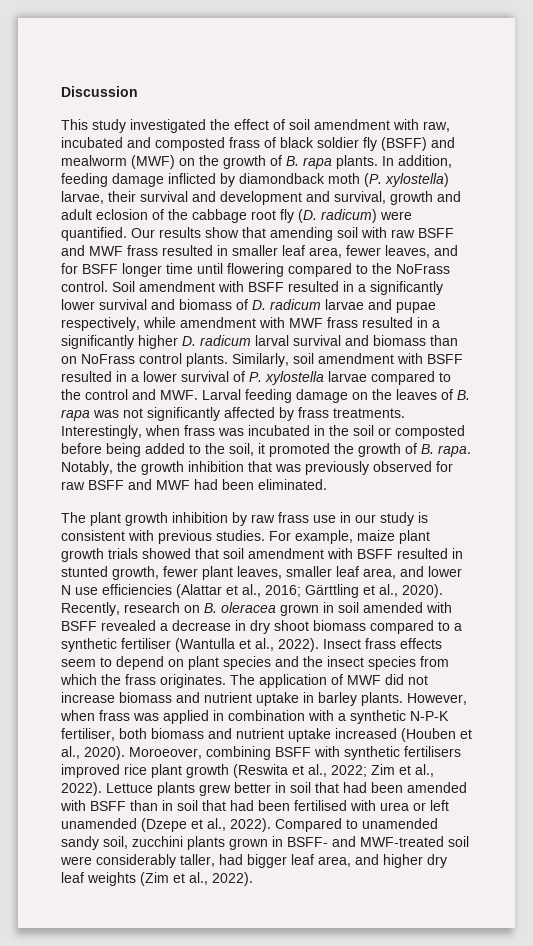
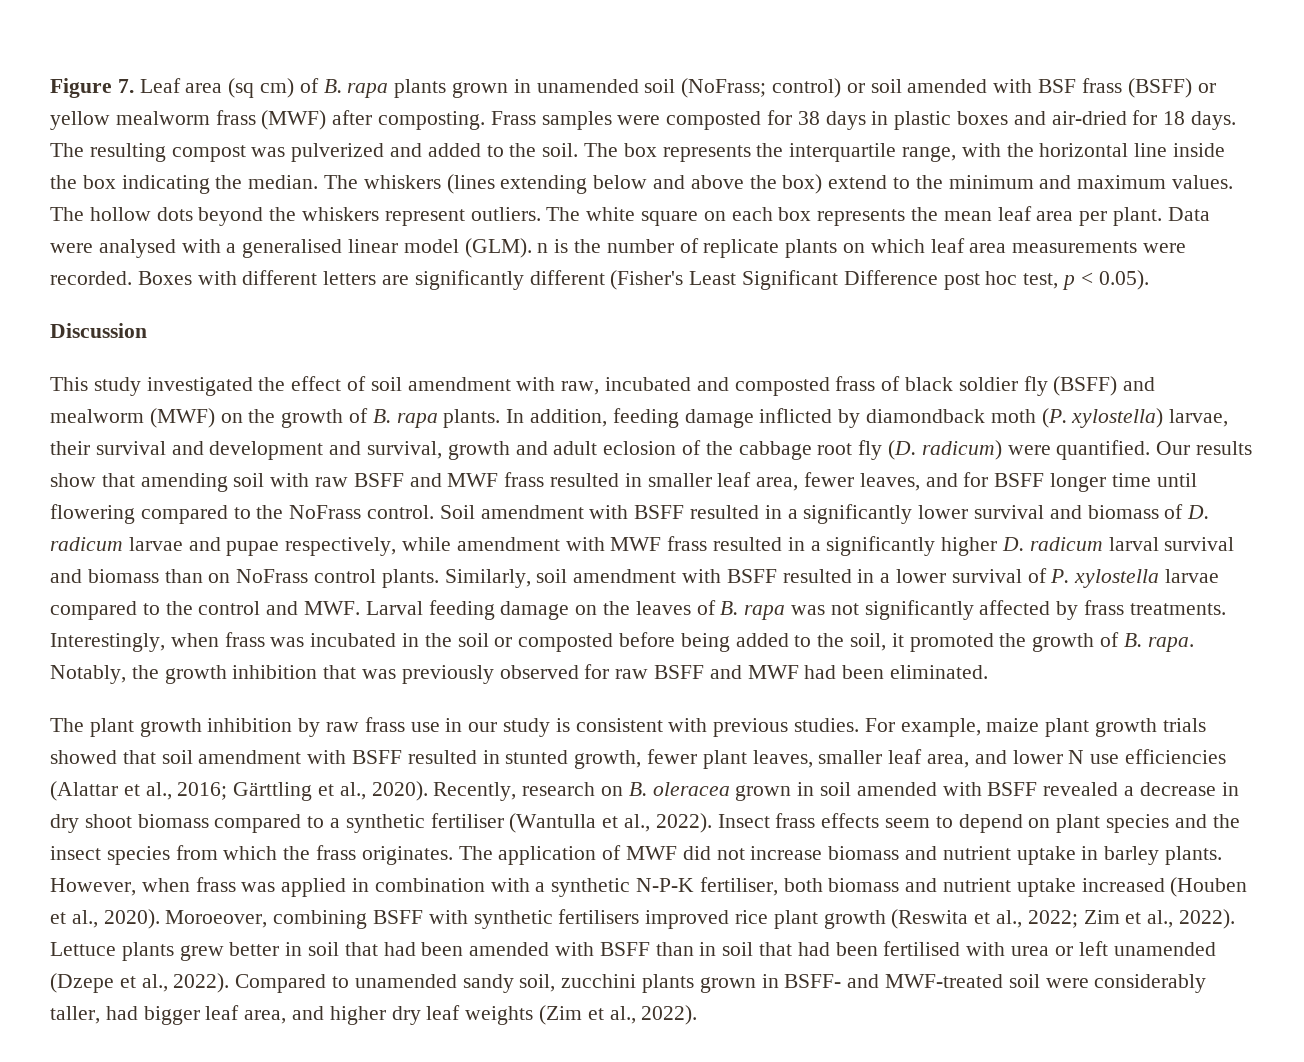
(61, 91) none -> [50,78,1216,98] [50,110,1237,130] [50,143,1226,162] [50,174,1234,194] [50,206,1210,226] [50,238,1187,258] [50,270,1149,290] Figure 7. Leaf area (sq cm) of B. rapa plants grown in unamended soil (NoFrass; control) or soil amended with BSF frass (BSFF) or yellow mealworm frass (MWF) after composting. Frass samples were composted for 38 days in plastic boxes and air-dried for 18 days. The resulting compost was pulverized and added to the soil. The box represents the interquartile range, with the horizontal line inside the box indicating the median. The whiskers (lines extending below and above the box) extend to the minimum and maximum values. The hollow dots beyond the whiskers represent outliers. The white square on each box represents the mean leaf area per plant. Data were analysed with a generalised linear model (GLM). n is the number of replicate plants on which leaf area measurements were recorded. Boxes with different letters are significantly different (Fisher's Least Significant Difference post hoc test, p < 0.05). //

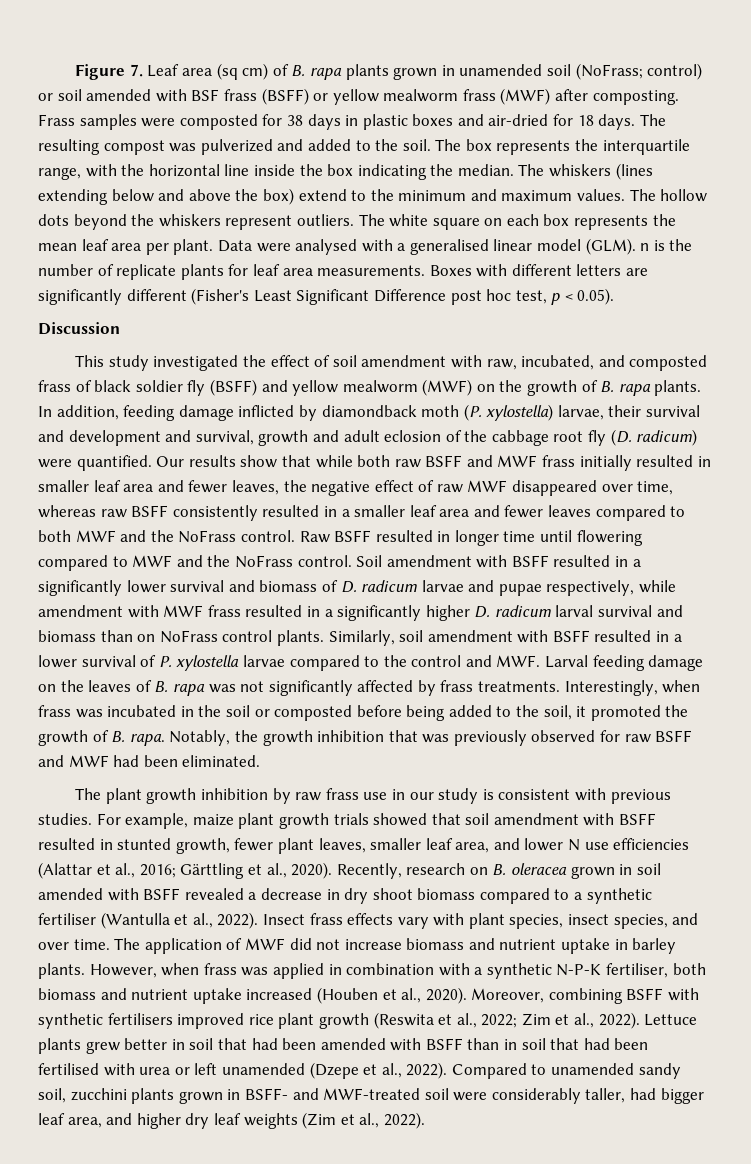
[843,238,1187,253] [50,271,132,285] on which leaf area measurements were recorded. -> [228,264,426,276] for leaf area measurements.
[605,377,692,391] incubated -> [521,355,595,370] incubated,
(1156, 384) none -> [292,380,339,396] yellow
[140,473,310,492] amending soil with -> [315,455,391,468] while both
(545, 479) none -> [579,455,632,471] initially
[756,472,1045,491] area, fewer leaves, and for BSFF -> [123,480,674,496] [38,505,686,521] [38,530,451,543] area and fewer leaves, the negative effect of raw MWF disappeared over time, whereas raw BSFF consistently resulted in a smaller leaf area and fewer leaves compared to both MWF and the NoFrass control. Raw BSFF resulted in
(251, 513) none -> [132,555,203,567] MWF and
[885,814,1240,833] [50,845,453,865] seem to depend on plant species and the insect species from which the frass originates. -> [397,913,699,929] [38,939,110,950] vary with plant species, insect species, and over time.
[165,910,268,928] Moroeover, -> [471,988,545,1003] Moreover,

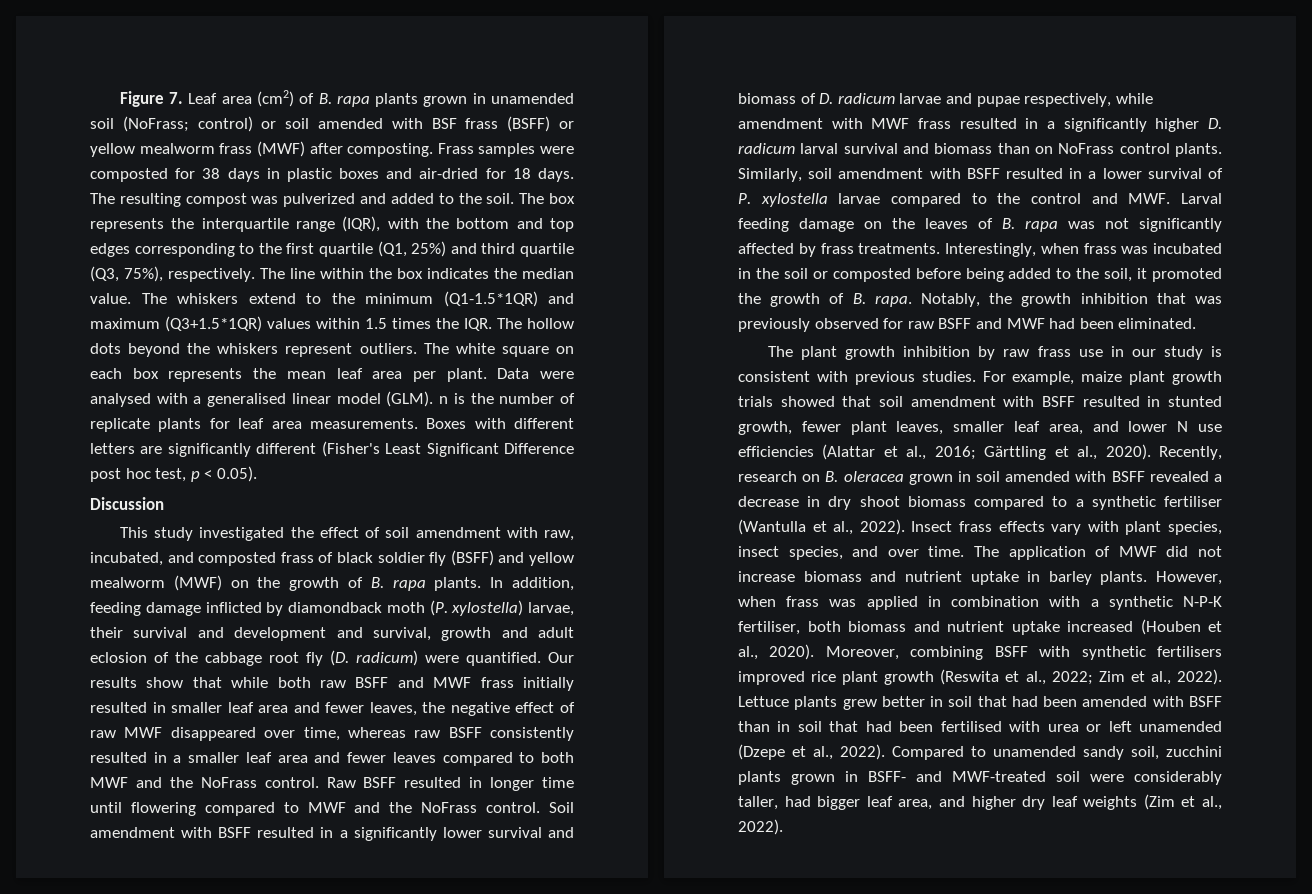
[216,63,269,80] (sq cm) -> [257,90,295,107] (cm2)
[38,163,653,180] [38,188,294,205] range, with the horizontal line inside the box indicating the median. The whiskers (lines extending below and above the box) -> [296,216,574,232] [90,241,575,257] [90,266,574,282] [90,293,238,304] range (IQR), with the bottom and top edges corresponding to the first quartile (Q1, 25%) and third quartile (Q3, 75%), respectively. The line within the box indicates the median value. The whiskers
(467, 195) none -> [443,291,538,307] (Q1-1.5*1QR)
[577,189,626,201] values. -> [165,316,492,332] (Q3+1.5*1QR) values within 1.5 times the IQR.

